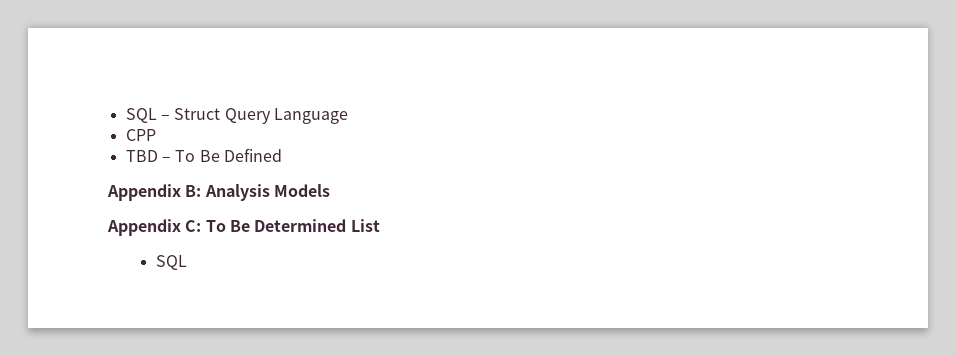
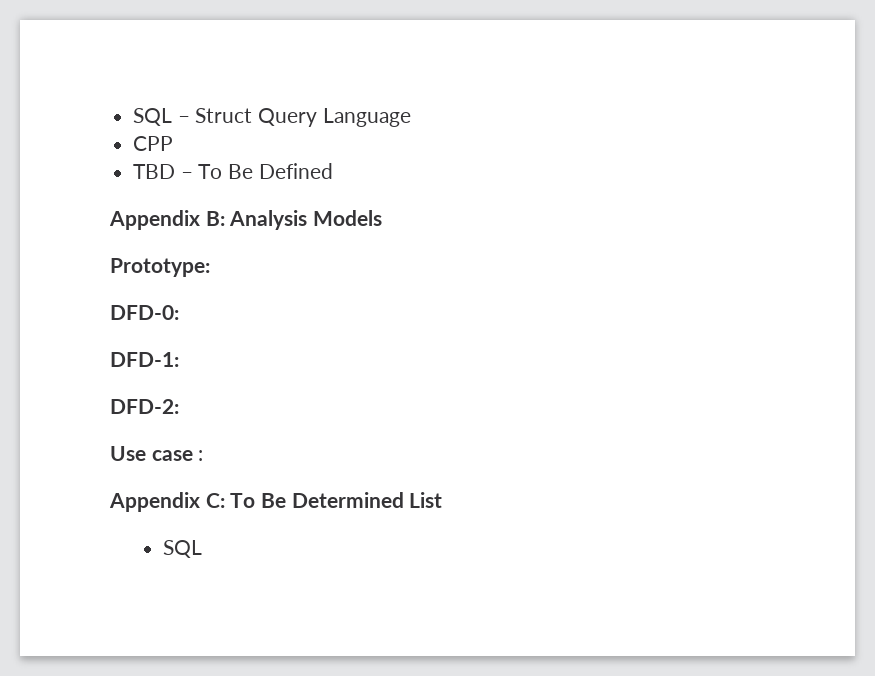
(330, 190) none -> [110,258,210,277] [110,305,179,320] [110,352,179,367] [110,399,179,414] [110,446,204,461] // Prototype: // DFD-0: // DFD-1: // DFD-2: // Use case :

